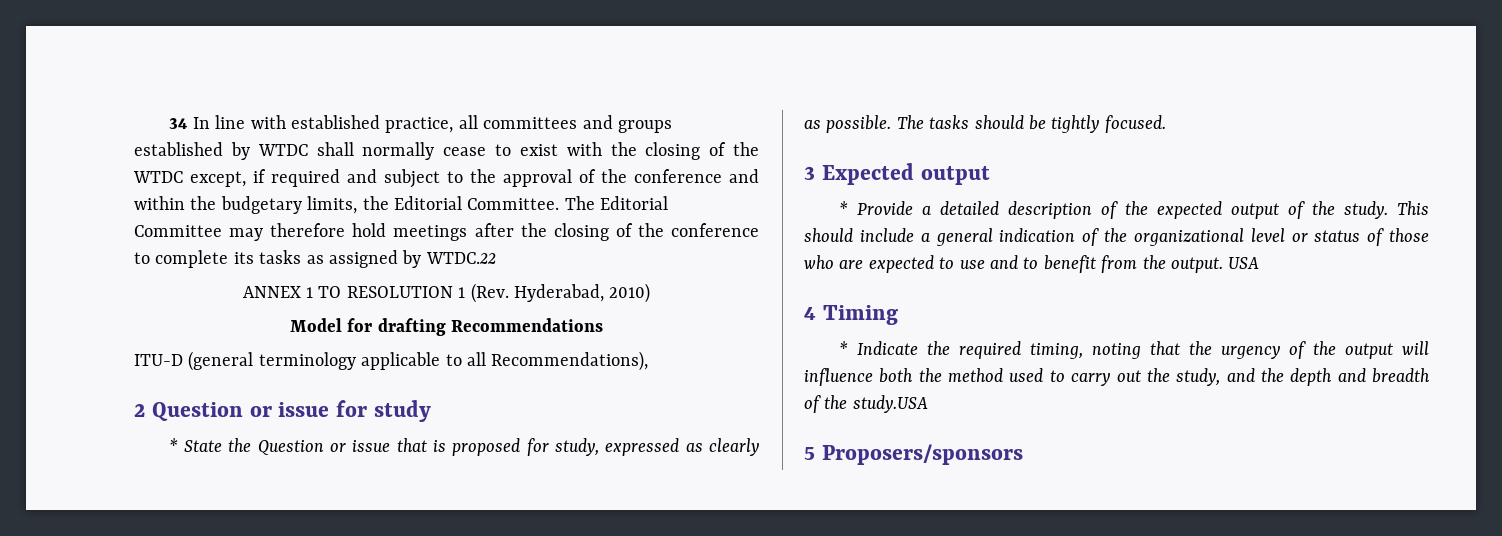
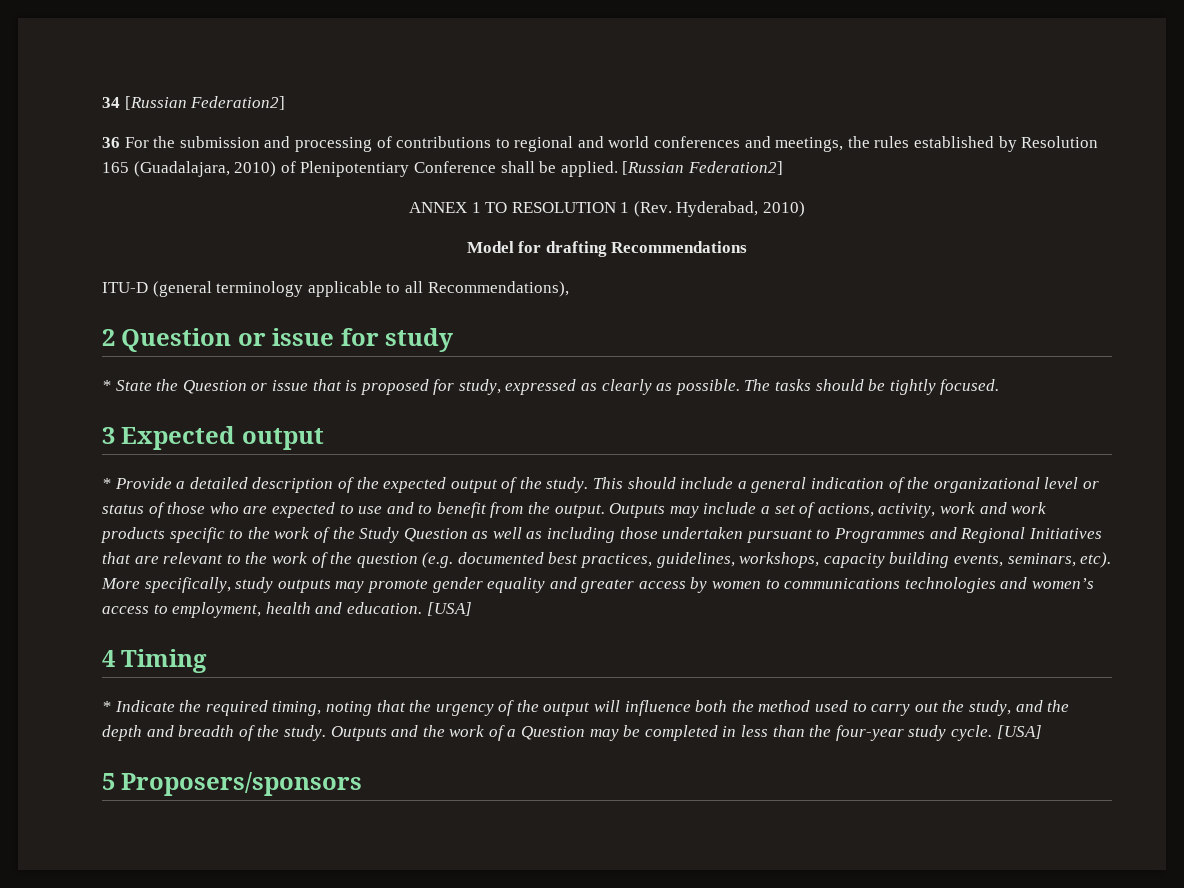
[192,115,673,133] [134,142,759,160] [133,169,759,188] [134,196,669,214] [134,223,760,241] [134,250,496,268] In line with established practice, all committees and groups established by WTDC shall normally cease to exist with the closing of the WTDC except, if required and subject to the approval of the conference and within the budgetary limits, the Editorial Committee. The Editorial Committee may therefore hold meetings after the closing of the conference to complete its tasks as assigned by WTDC.22 -> [124,96,286,110] [102,136,1099,152] [102,161,783,177] [Russian Federation2] // 36 For the submission and processing of contributions to regional and world conferences and meetings, the rules established by Resolution 165 (Guadalajara, 2010) of Plenipotentiary Conference shall be applied. [Russian Federation2]
[1228,257,1260,269] USA -> [609,502,1047,518] [101,527,1102,543] [102,552,1112,568] [101,577,1095,593] [102,602,472,618] Outputs may include a set of actions, activity, work and work products specific to the work of the Study Question as well as including those undertaken pursuant to Programmes and Regional Initiatives that are relevant to the work of the question (e.g. documented best practices, guidelines, workshops, capacity building events, seminars, etc). More specifically, study outputs may promote gender equality and greater access by women to communications technologies and women’s access to employment, health and education. [USA]
[852,395,928,413] study.USA -> [283,725,1042,741] study. Outputs and the work of a Question may be completed in less than the four-year study cycle. [USA]

